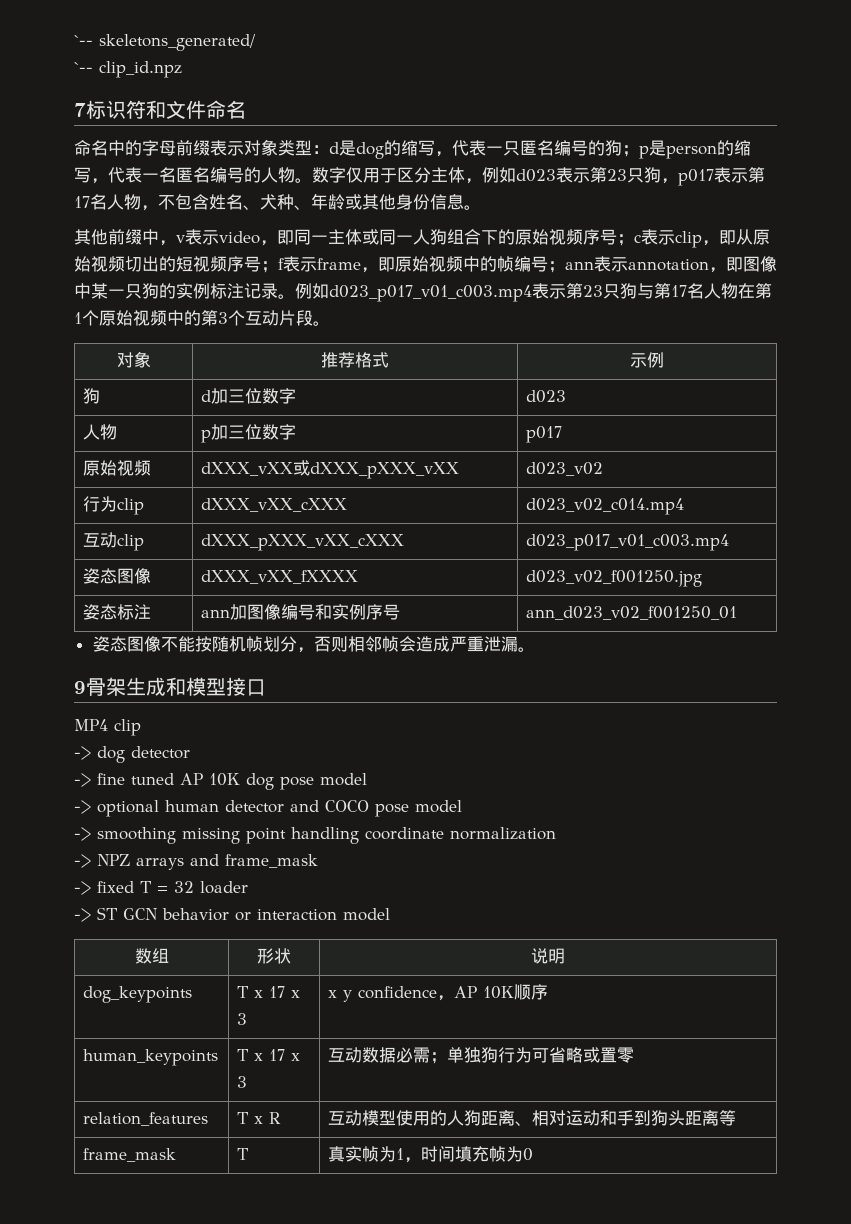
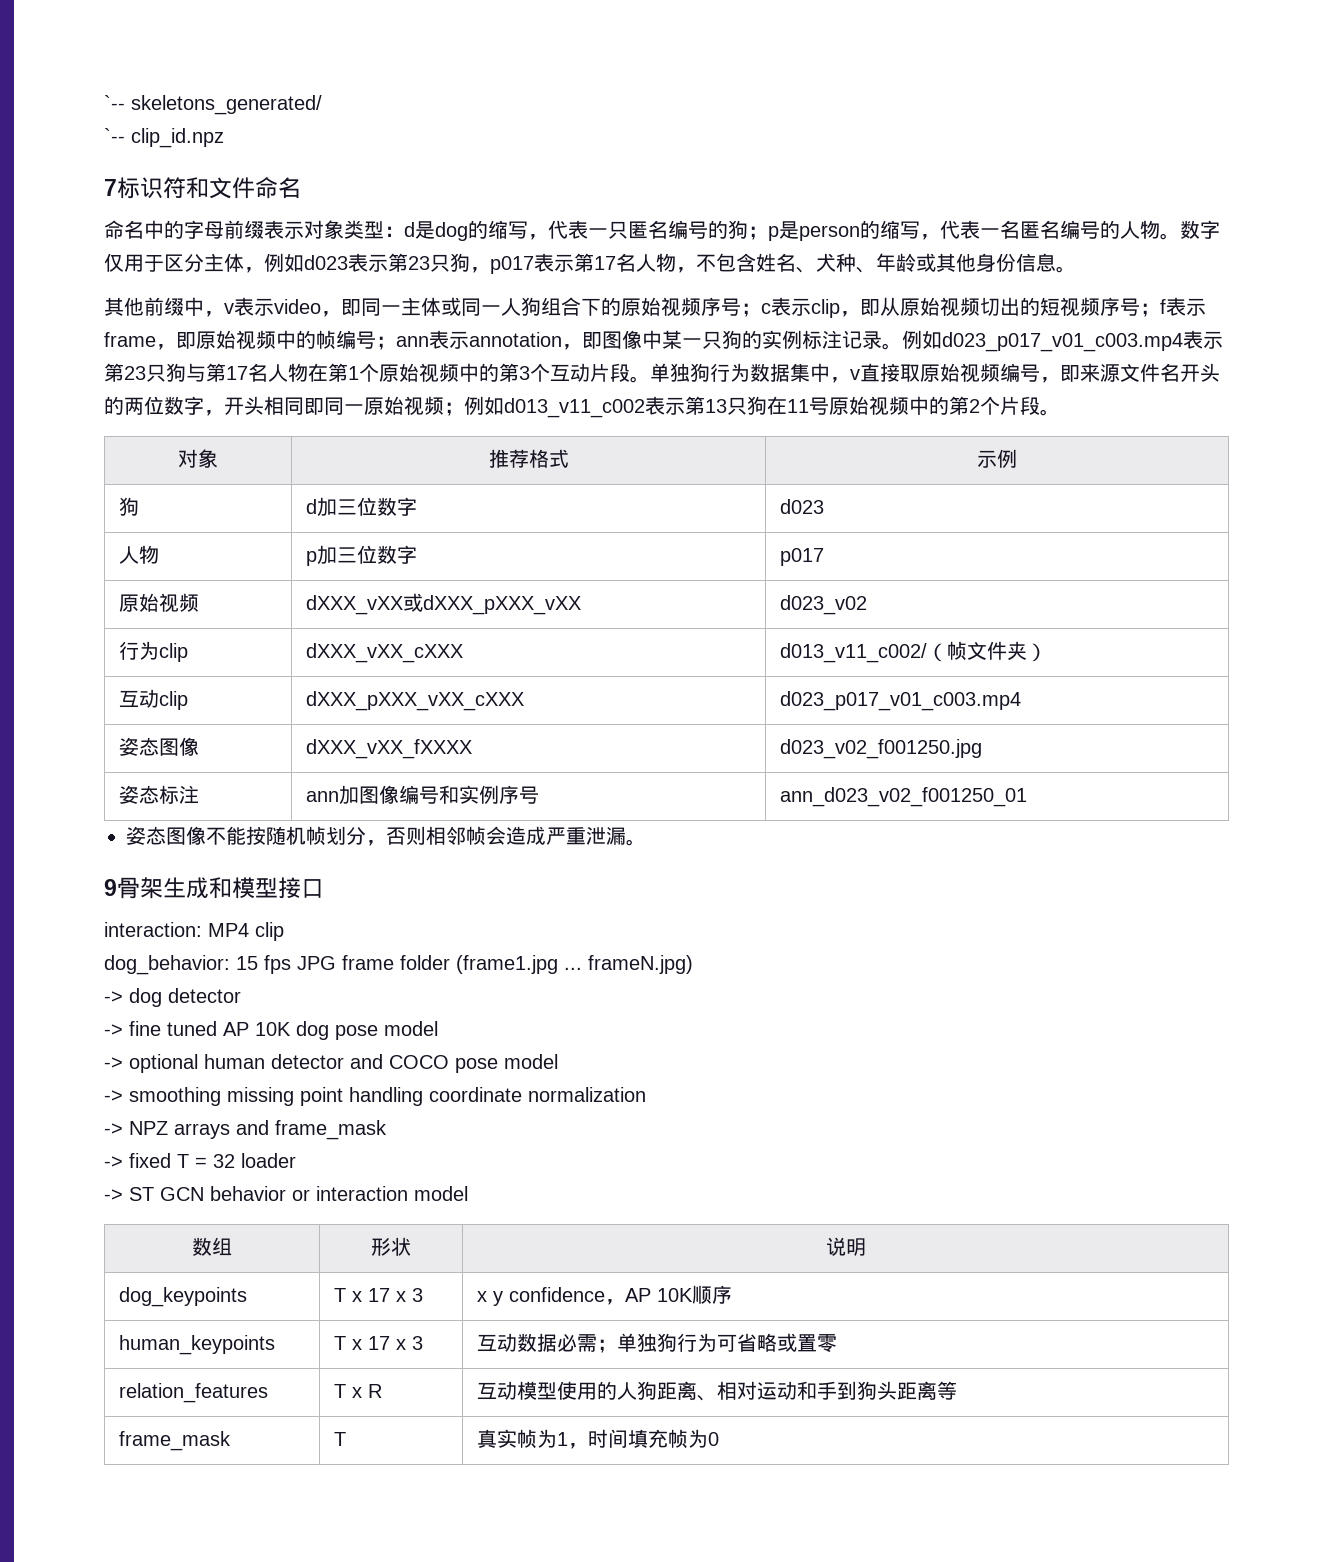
(330, 323) none -> [650,363,1220,383] [104,396,1060,418] 单独狗行为数据集中，v直接取原始视频编号，即来源文件名开头的两位数字，开头相同即同一原始视频；例如d013_v11_c002表示第13只狗在11号原始视频中的第2个片段。
[526,498,685,515] d023_v02_c014.mp4 -> [780,641,1048,663] d013_v11_c002/（帧文件夹）
(266, 687) none -> [104,922,202,937] interaction:
(141, 727) none -> [104,955,693,975] // dog_behavior: 15 fps JPG frame folder (frame1.jpg ... frameN.jpg)

